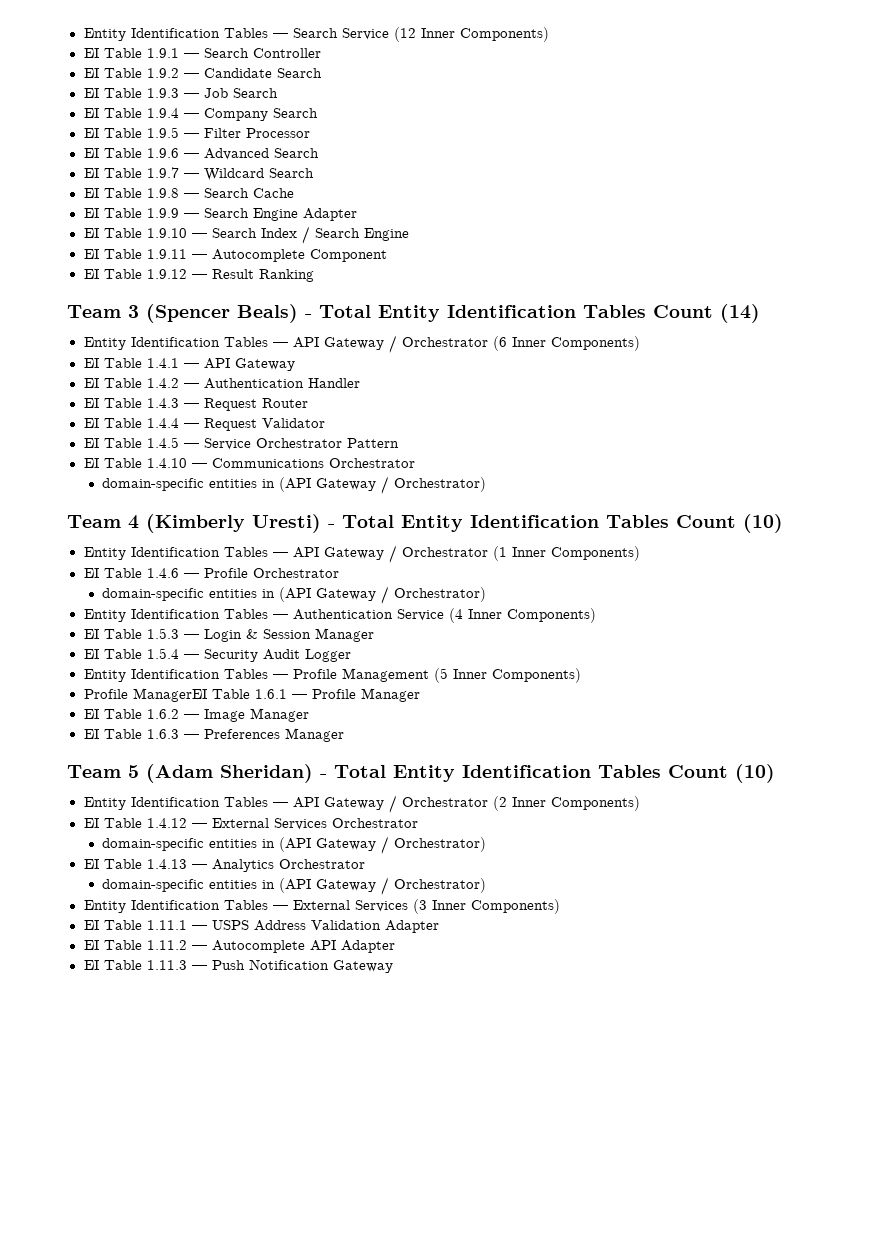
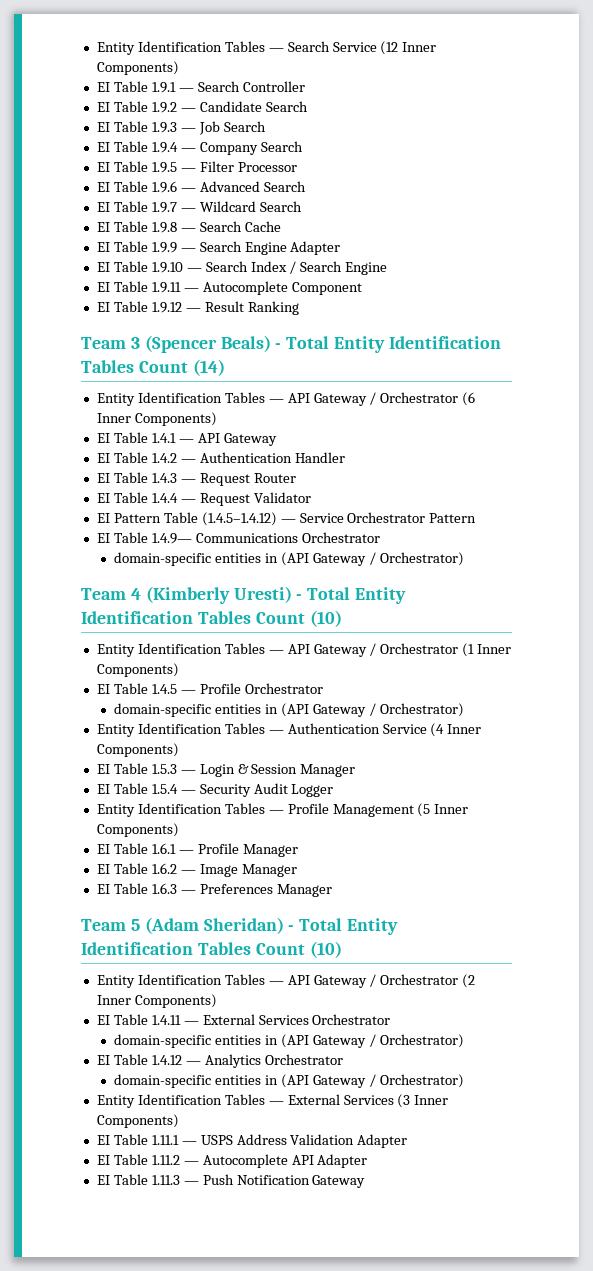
[103,437,179,448] Table 1.4.5 -> [113,512,277,526] Pattern Table (1.4.5–1.4.12)
[146,458,207,468] 1.4.10 — -> [151,533,192,544] 1.4.9—
[146,568,179,578] 1.4.6 -> [151,684,177,694] 1.4.5
[83,688,207,702] Profile ManagerEI -> [96,844,110,854] EI
[146,818,187,828] 1.4.12 -> [151,1015,181,1025] 1.4.11
[146,859,187,869] 1.4.13 -> [151,1055,182,1065] 1.4.12

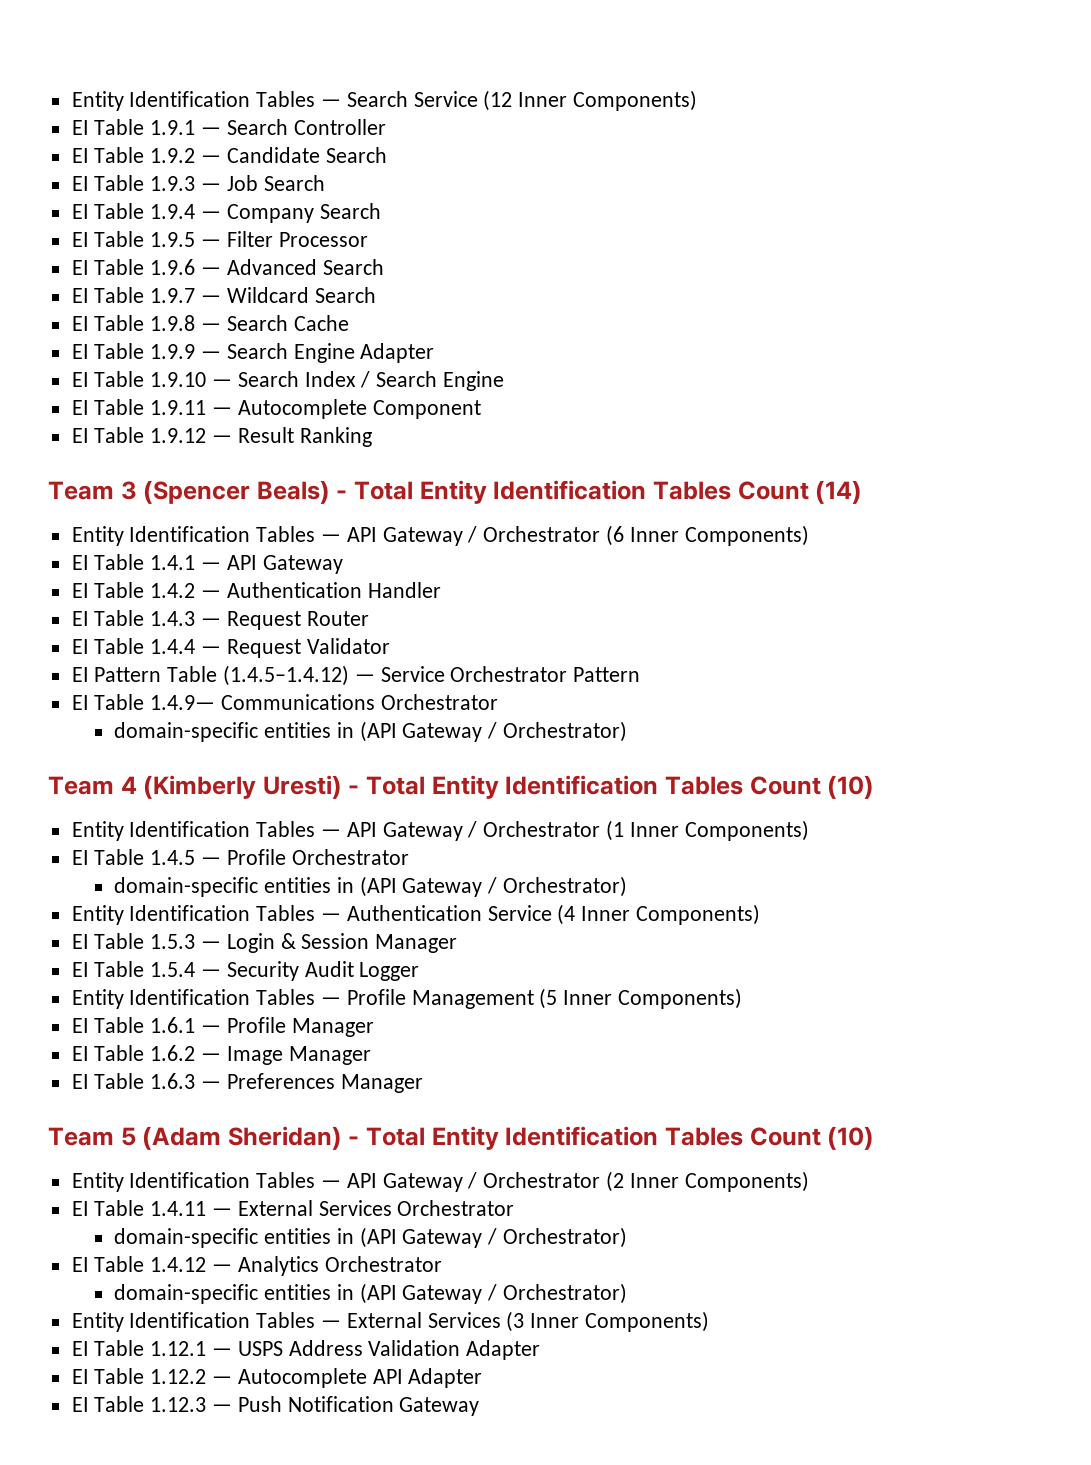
[151,1135,179,1145] 1.11.1 -> [150,1341,207,1356] 1.12.1
[151,1155,180,1165] 1.11.2 -> [150,1369,207,1384] 1.12.2
[151,1175,180,1185] 1.11.3 -> [150,1397,207,1412] 1.12.3

